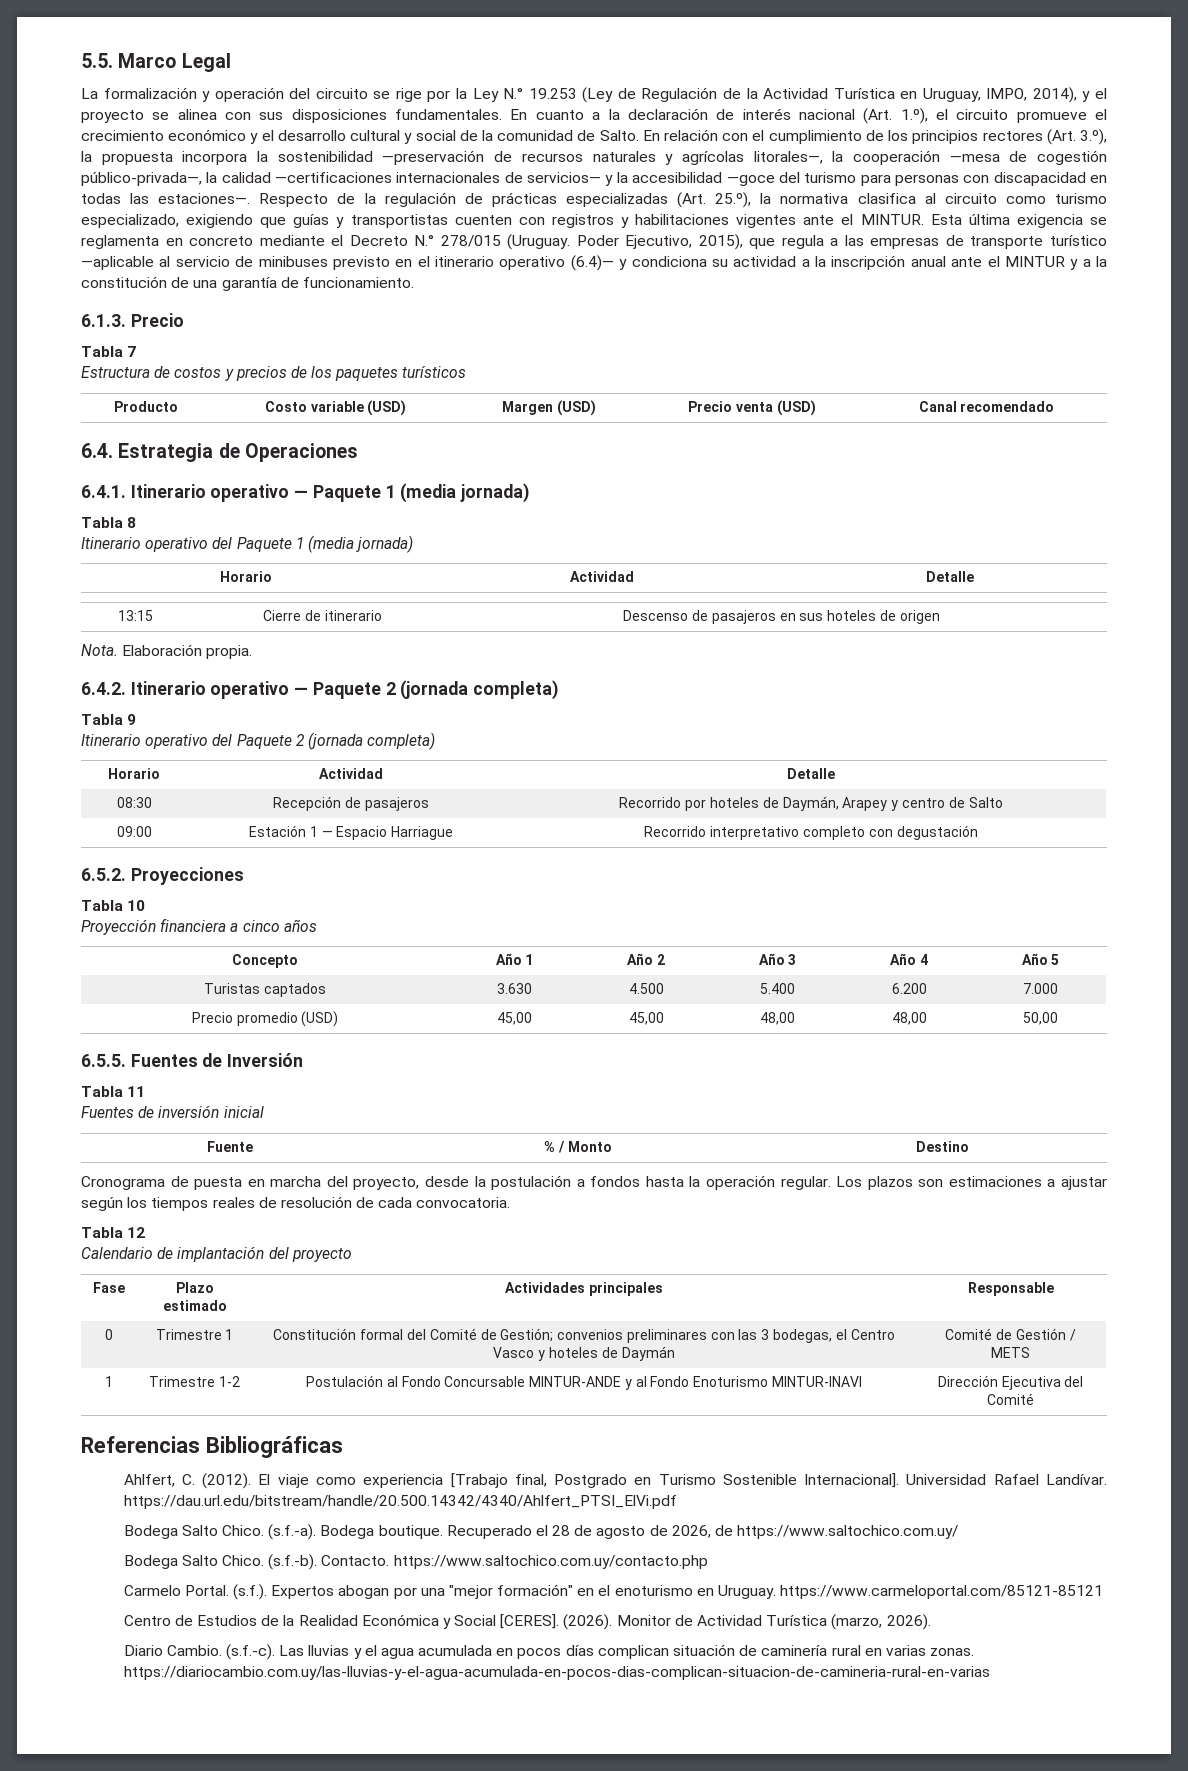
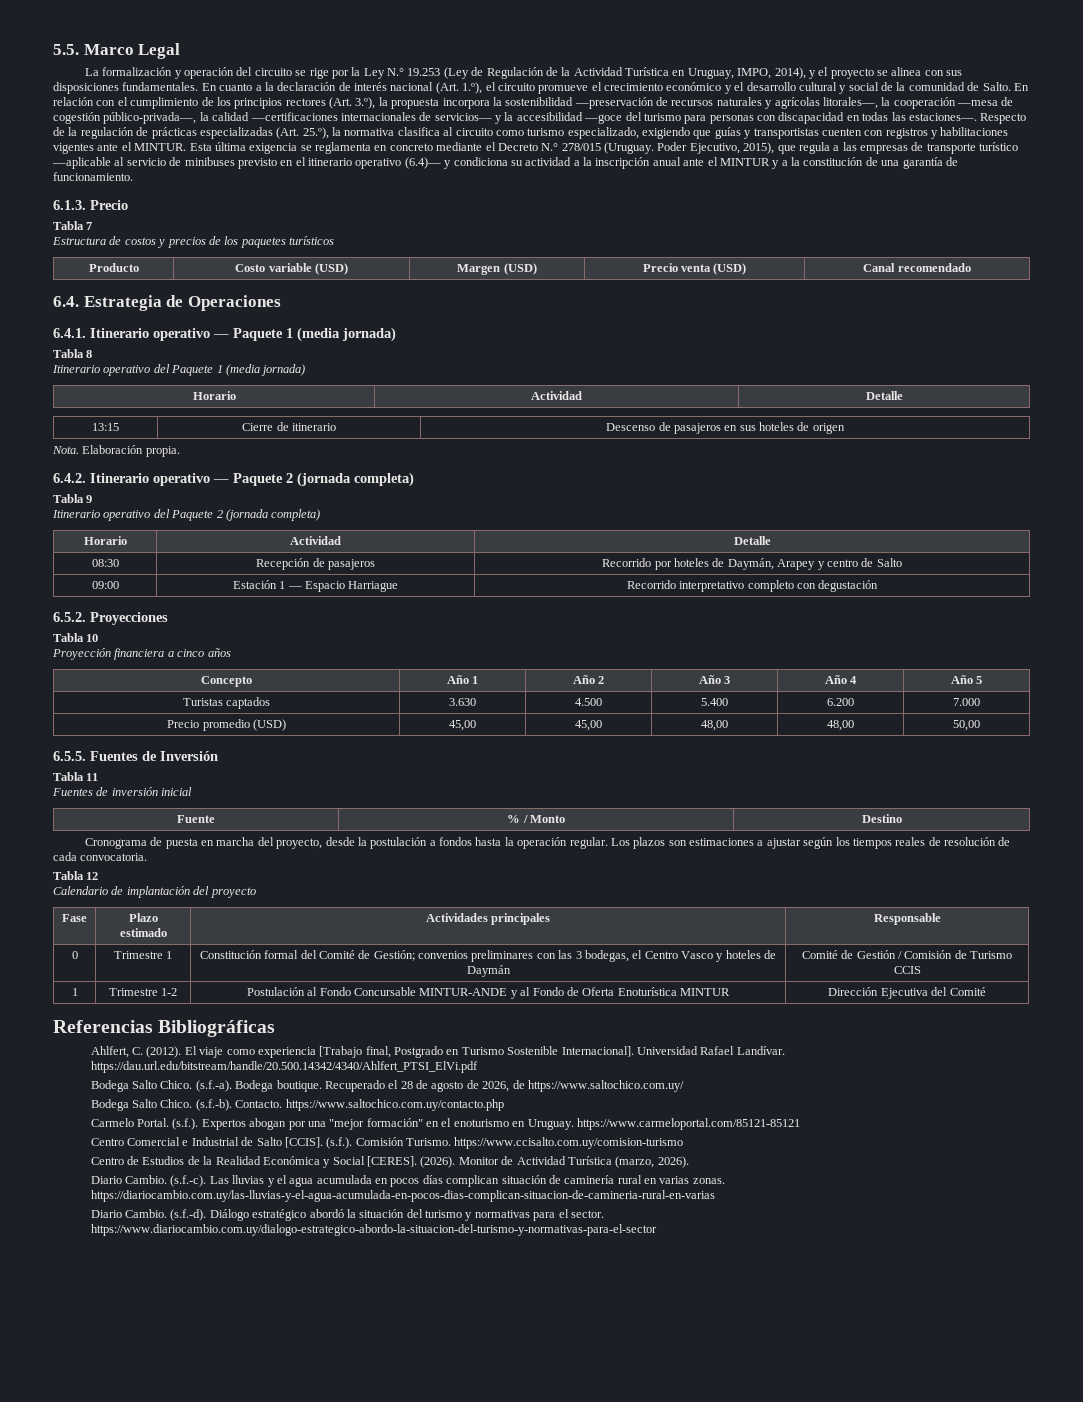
[991,1347,1030,1358] METS -> [904,950,1013,959] [893,966,921,974] Comisión de Turismo CCIS
[693,1376,863,1387] Enoturismo MINTUR-INAVI -> [566,987,731,996] de Oferta Enoturística MINTUR
(1104, 1592) none -> [90,1137,684,1149] // Centro Comercial e Industrial de Salto [CCIS]. (s.f.). Comisión Turismo. https://www.ccisalto.com.uy/comision-turismo
(990, 1673) none -> [90,1209,604,1221] [90,1224,657,1236] // Diario Cambio. (s.f.-d). Diálogo estratégico abordó la situación del turismo y normativas para el sector. https://www.diariocambio.com.uy/dialogo-estrategico-abordo-la-situacion-del-turismo-y-normativas-para-el-sector

